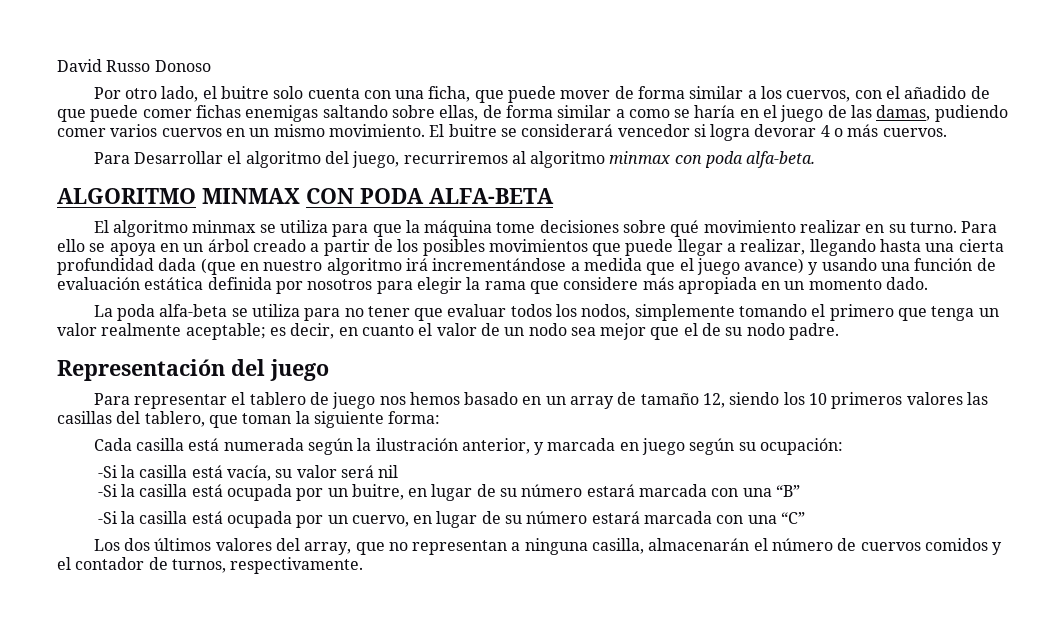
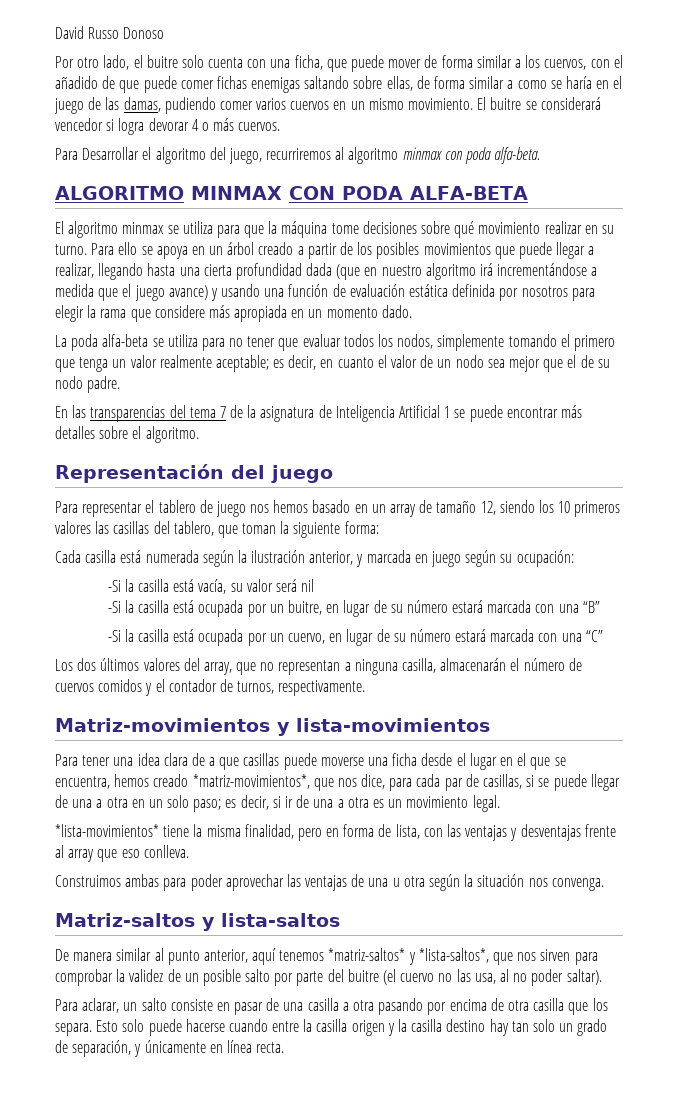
(840, 331) none -> [55,405,582,422] [55,426,199,443] // En las transparencias del tema 7 de la asignatura de Inteligencia Artificial 1 se puede encontrar más detalles sobre el algoritmo.
(364, 565) none -> [55,718,490,736] [55,753,566,770] [55,774,620,791] [55,795,500,812] [55,824,616,841] [55,845,189,862] [55,874,604,891] [55,913,340,931] [55,948,598,965] [55,969,602,986] [55,998,608,1015] [55,1019,608,1036] [55,1040,285,1057] // Matriz-movimientos y lista-movimientos // Para tener una idea clara de a que casillas puede moverse una ficha desde el lugar en el que se encuentra, hemos creado *matriz-movimientos*, que nos dice, para cada par de casillas, si se puede llegar de una a otra en un solo paso; es decir, si ir de una a otra es un movimiento legal. // *lista-movimientos* tiene la misma finalidad, pero en forma de lista, con las ventajas y desventajas frente al array que eso conlleva. // Construimos ambas para poder aprovechar las ventajas de una u otra según la situación nos convenga. // Matriz-saltos y lista-saltos // De manera similar al punto anterior, aquí tenemos *matriz-saltos* y *lista-saltos*, que nos sirven para comprobar la validez de un posible salto por parte del buitre (el cuervo no las usa, al no poder saltar). // Para aclarar, un salto consiste en pasar de una casilla a otra pasando por encima de otra casilla que los separa. Esto solo puede hacerse cuando entre la casilla origen y la casilla destino hay tan solo un grado de separación, y únicamente en línea recta.

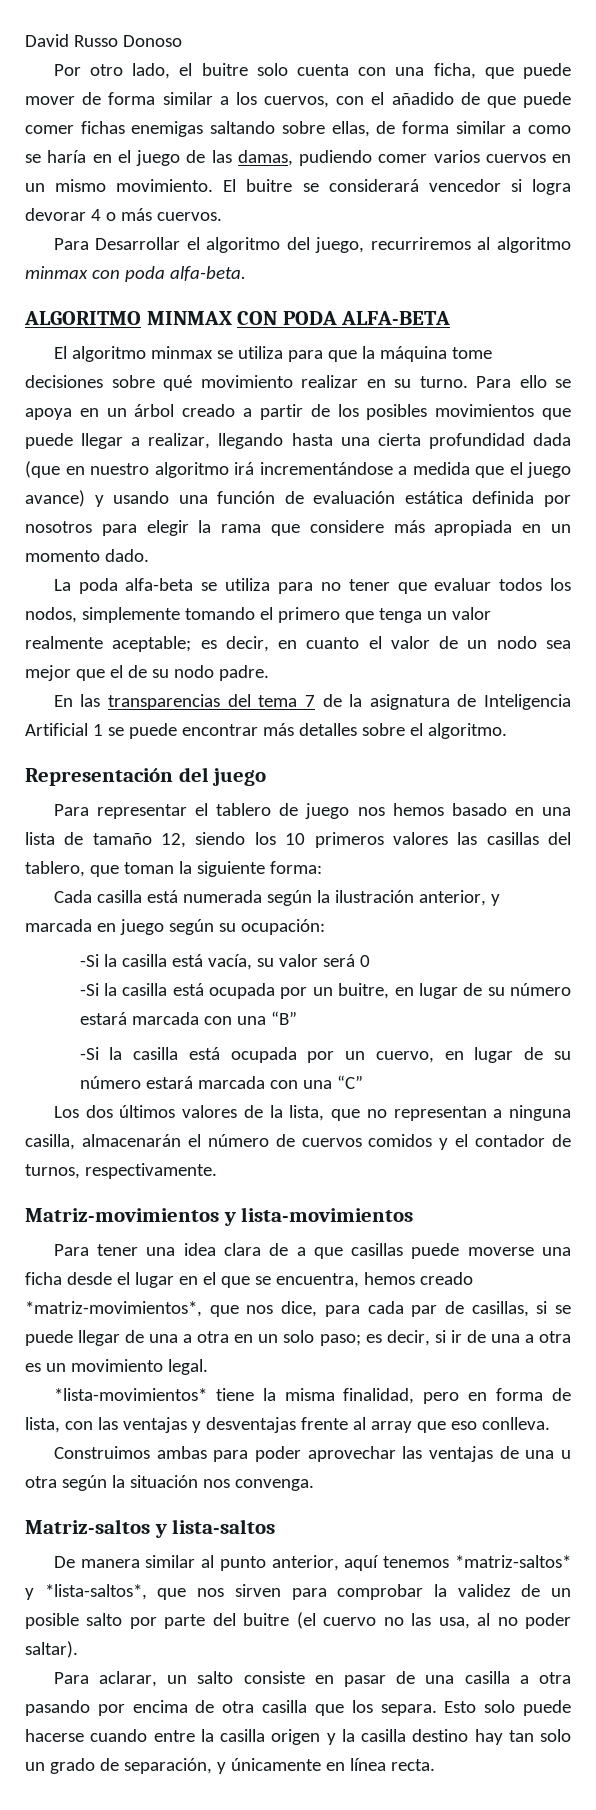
[371,504,417,517] un array -> [542,807,571,816] [25,832,55,845] una lista
[301,579,315,592] nil -> [359,955,370,967] 0
[183,658,232,675] del array, -> [243,1105,325,1121] de la lista,

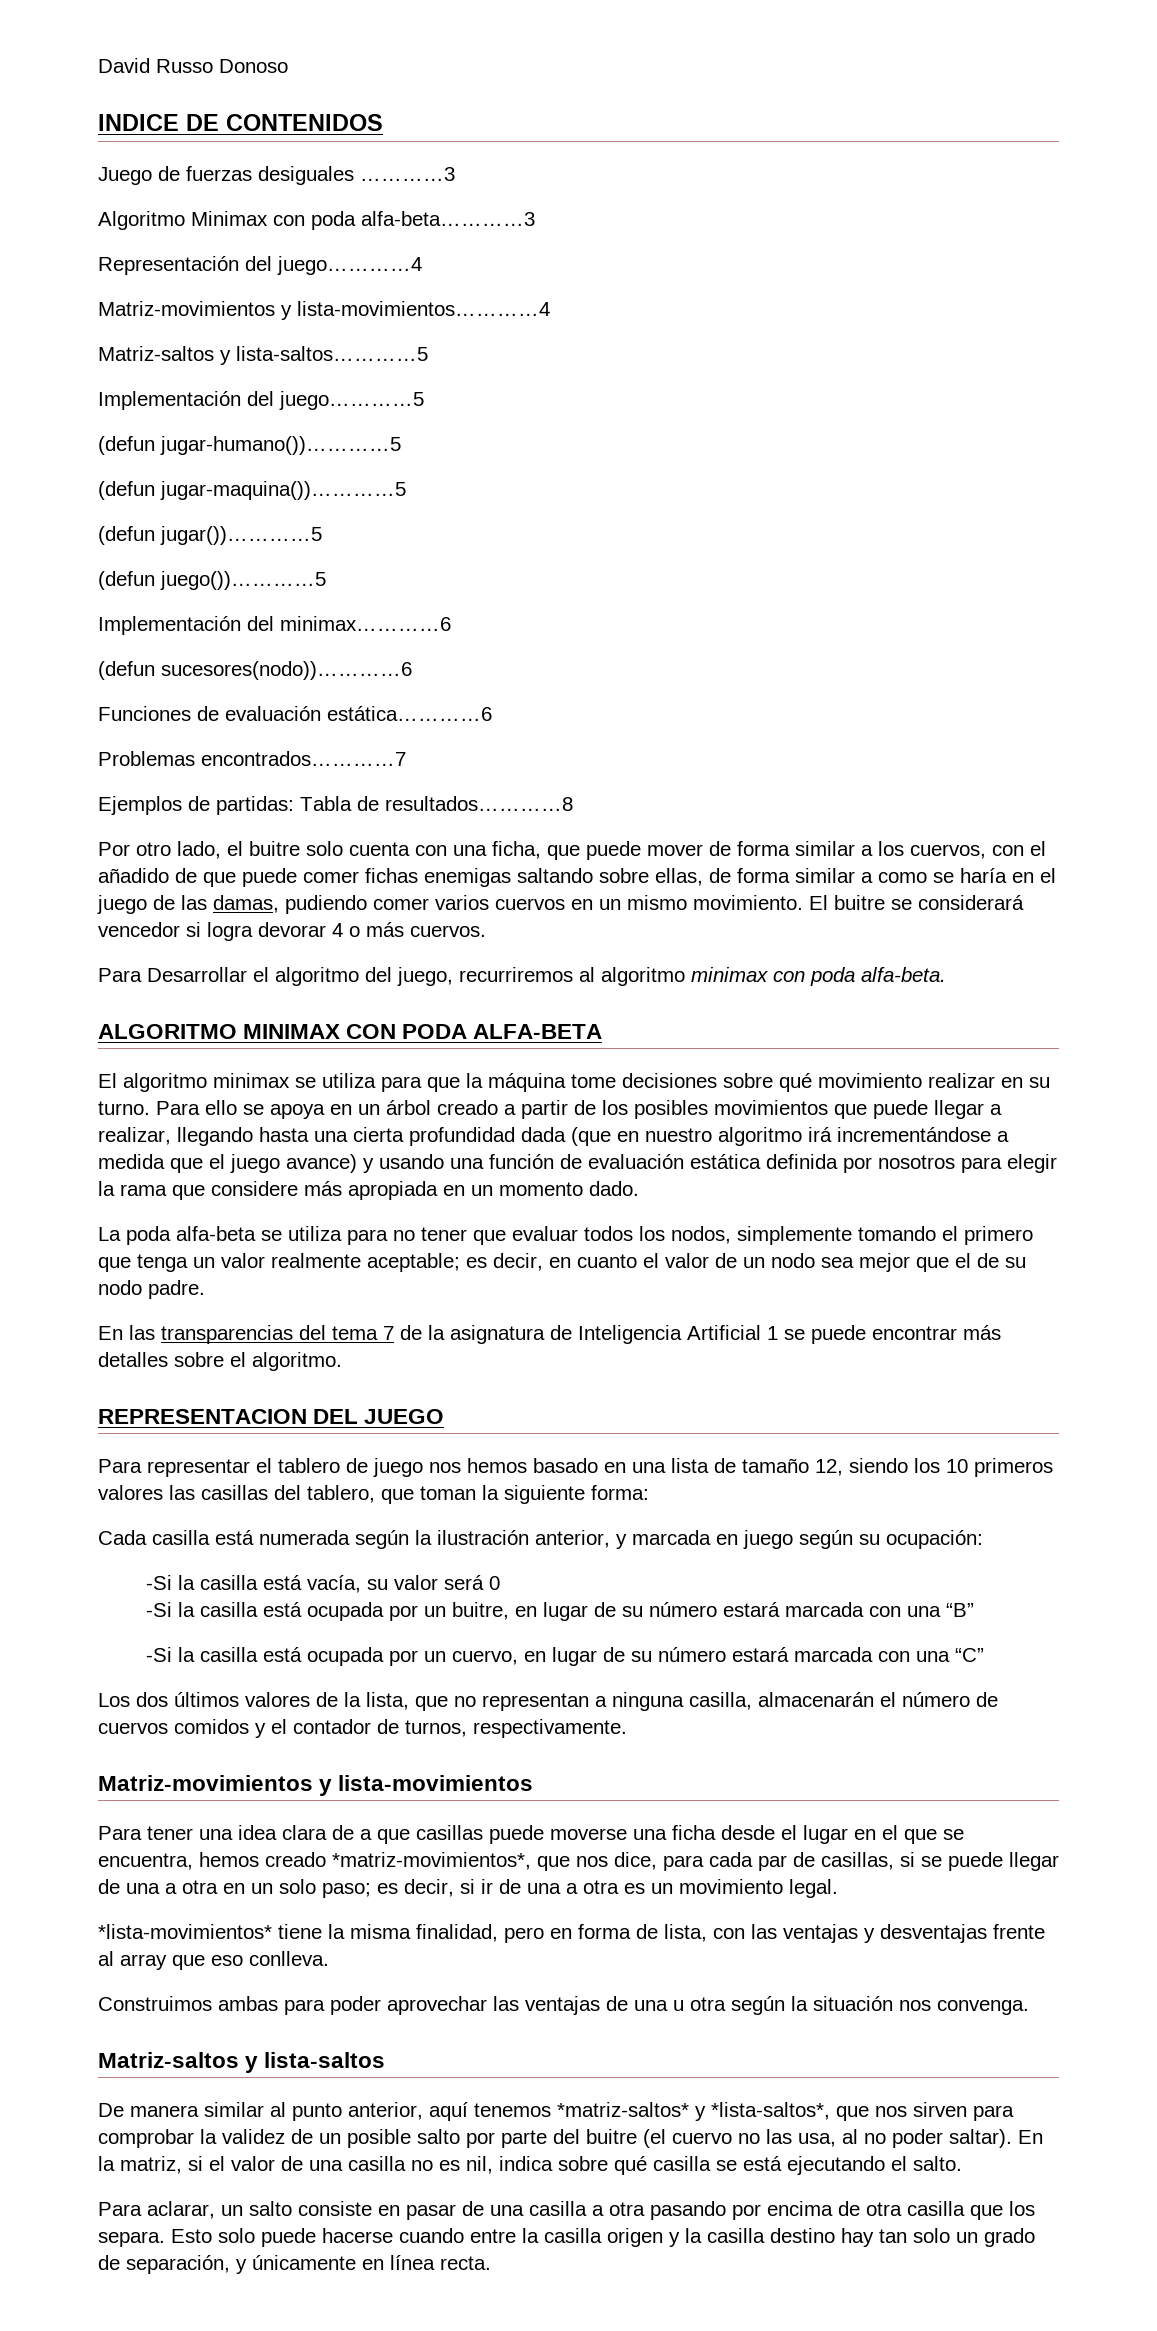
(182, 41) none -> [98,114,383,131] [98,166,455,185] [98,211,535,230] [98,256,422,275] [98,301,550,320] [98,346,428,365] [98,391,424,410] [98,436,401,455] [98,481,406,500] [98,526,322,545] [98,571,326,590] [98,616,451,635] [98,661,412,680] [98,706,492,721] [98,751,406,766] [98,796,573,815] // INDICE DE CONTENIDOS // Juego de fuerzas desiguales …………3 // Algoritmo Minimax con poda alfa-beta…………3 // Representación del juego…………4 // Matriz-movimientos y lista-movimientos…………4 // Matriz-saltos y lista-saltos…………5 // Implementación del juego…………5 // (defun jugar-humano())…………5 // (defun jugar-maquina())…………5 // (defun jugar())…………5 // (defun juego())…………5 // Implementación del minimax…………6 // (defun sucesores(nodo))…………6 // Funciones de evaluación estática…………6 // Problemas encontrados…………7 // Ejemplos de partidas: Tabla de resultados…………8
[25,266,88,279] minmax -> [691,967,768,982] minimax
[146,311,232,325] MINMAX -> [243,1024,341,1039] MINIMAX
[150,346,213,359] minmax -> [213,1073,290,1088] minimax
[25,767,267,786] Representación del juego -> [98,1409,445,1424] REPRESENTACION DEL JUEGO
(78, 1649) none -> [1018,2130,1043,2144] [98,2156,962,2175] En la matriz, si el valor de una casilla no es nil, indica sobre qué casilla se está ejecutando el salto.

